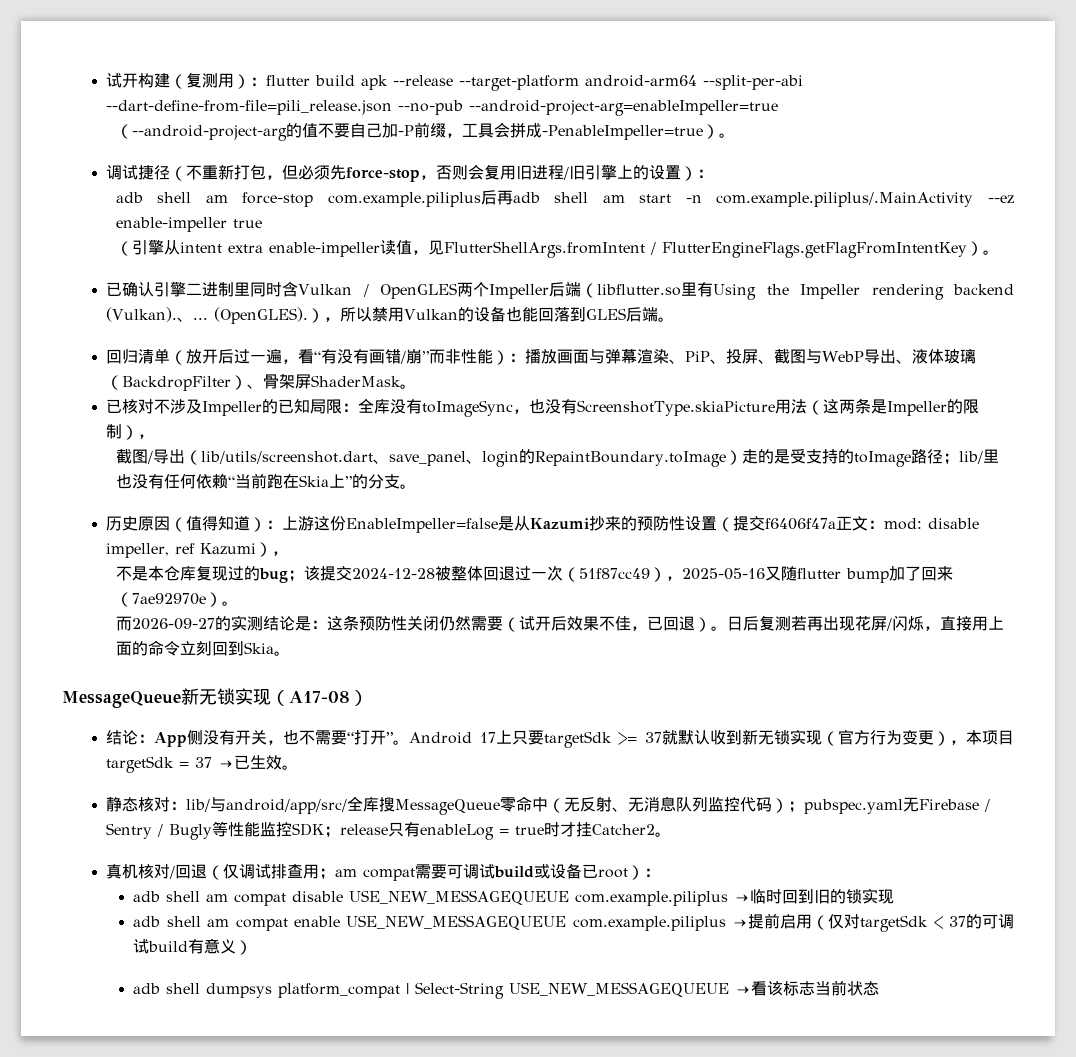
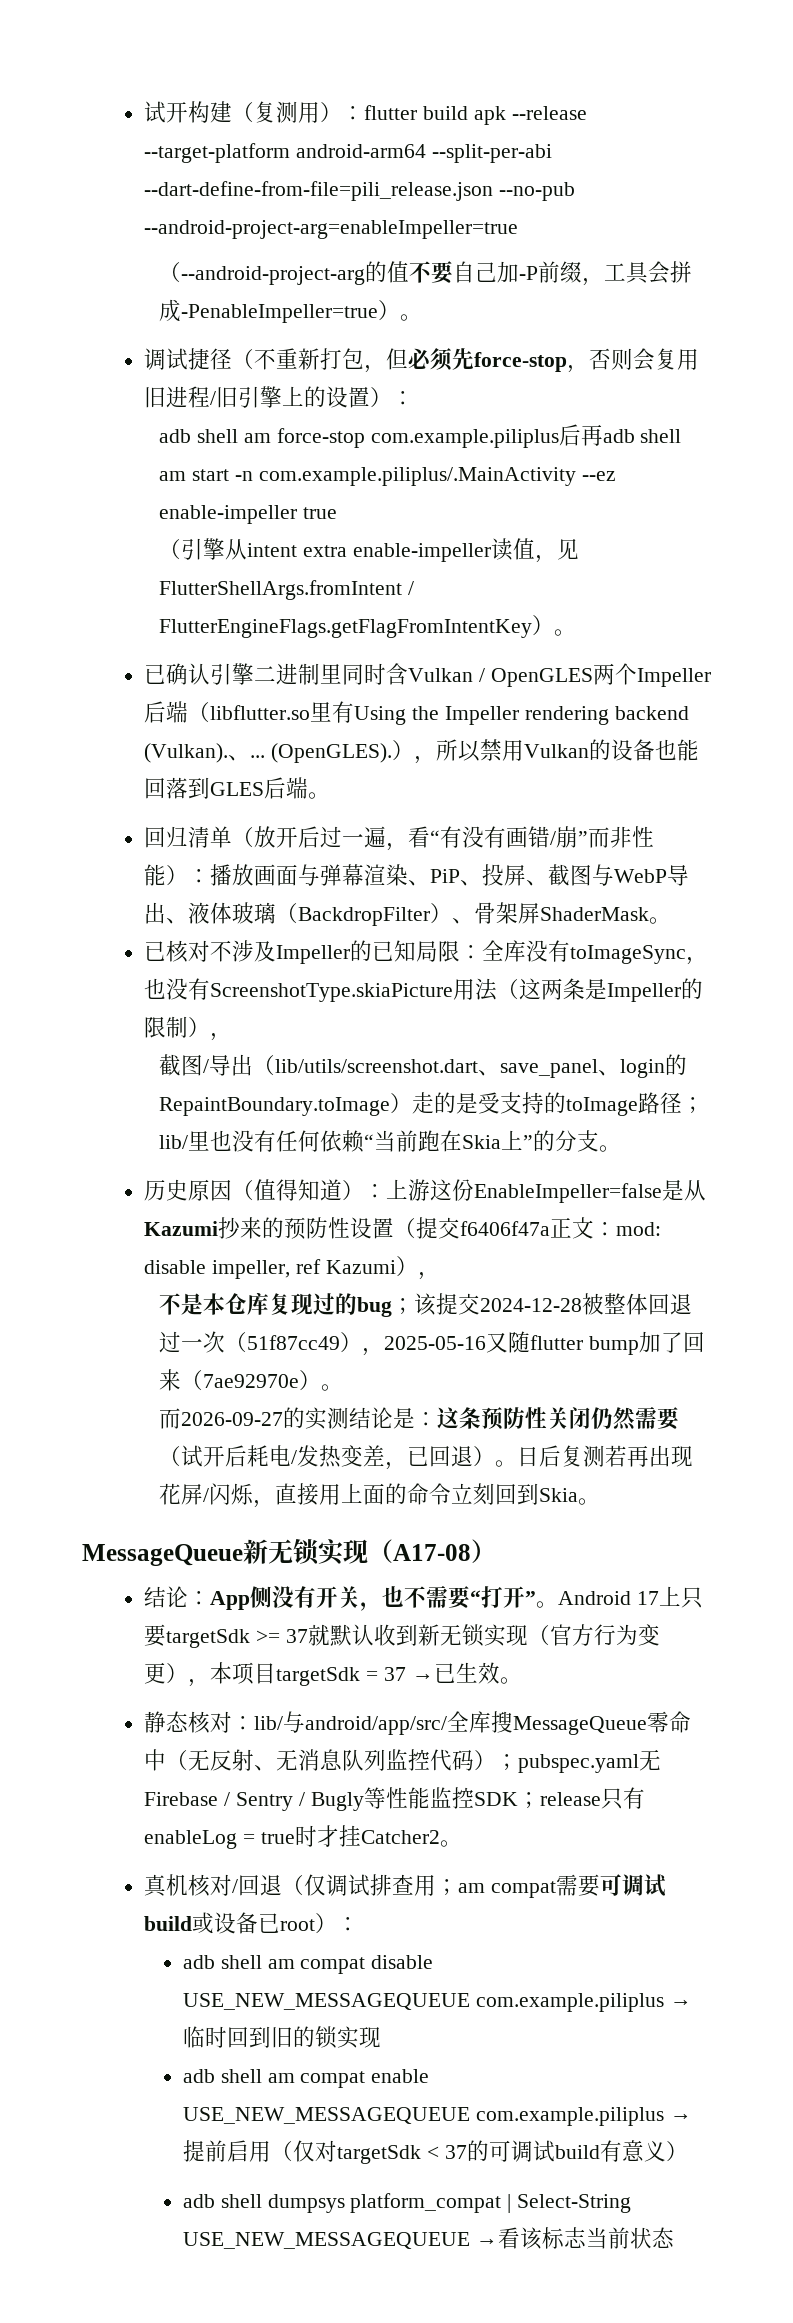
[566,616,631,631] 效果不佳 -> [247,1445,386,1468] 耗电/发热变差

